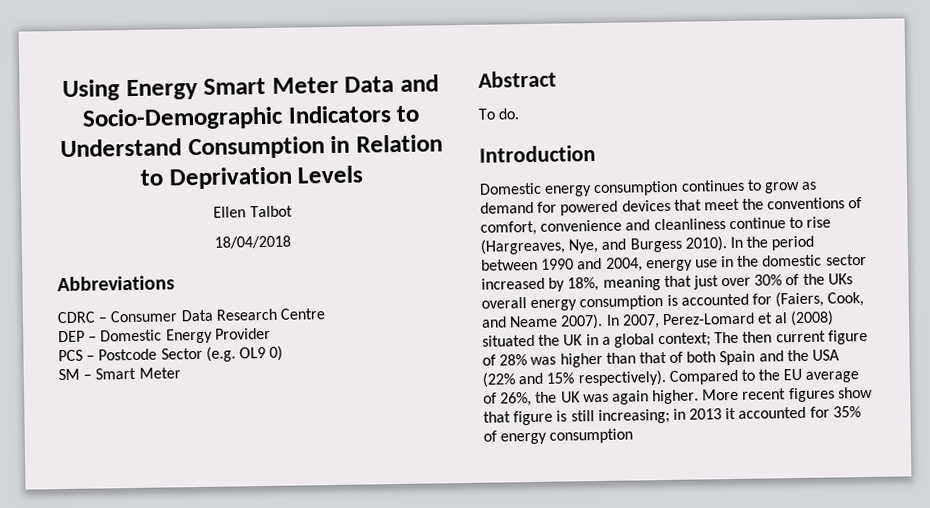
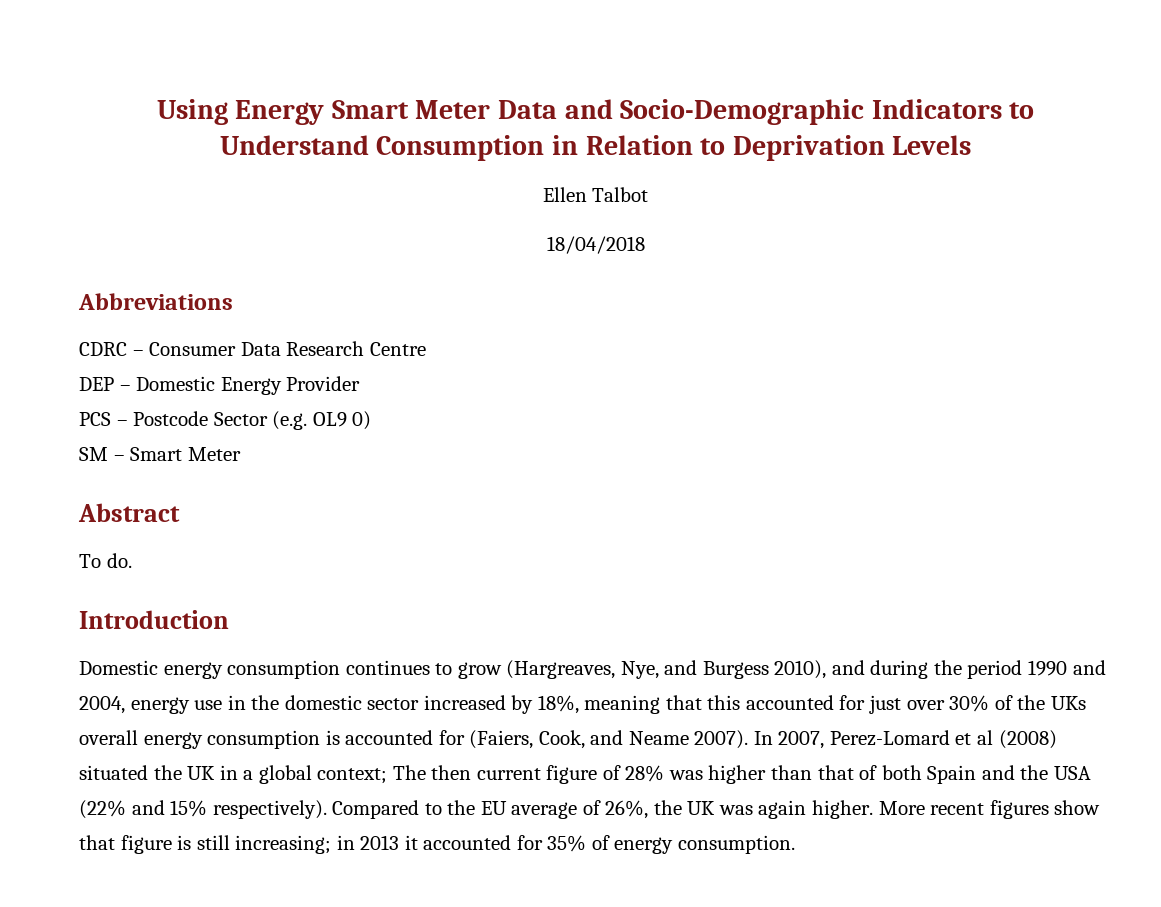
[801,181,818,190] [480,197,863,216] [480,216,832,236] as demand for powered devices that meet the conventions of comfort, convenience and cleanliness continue to rise -> (502, 670) none
[684,236,743,252] 2010). In -> [774,660,929,679] 2010), and during
[481,258,538,271] between -> (1023, 669) none
(692, 281) none -> [707,695,866,710] this accounted for
[549,428,634,444] consumption -> [677,835,795,854] consumption.

